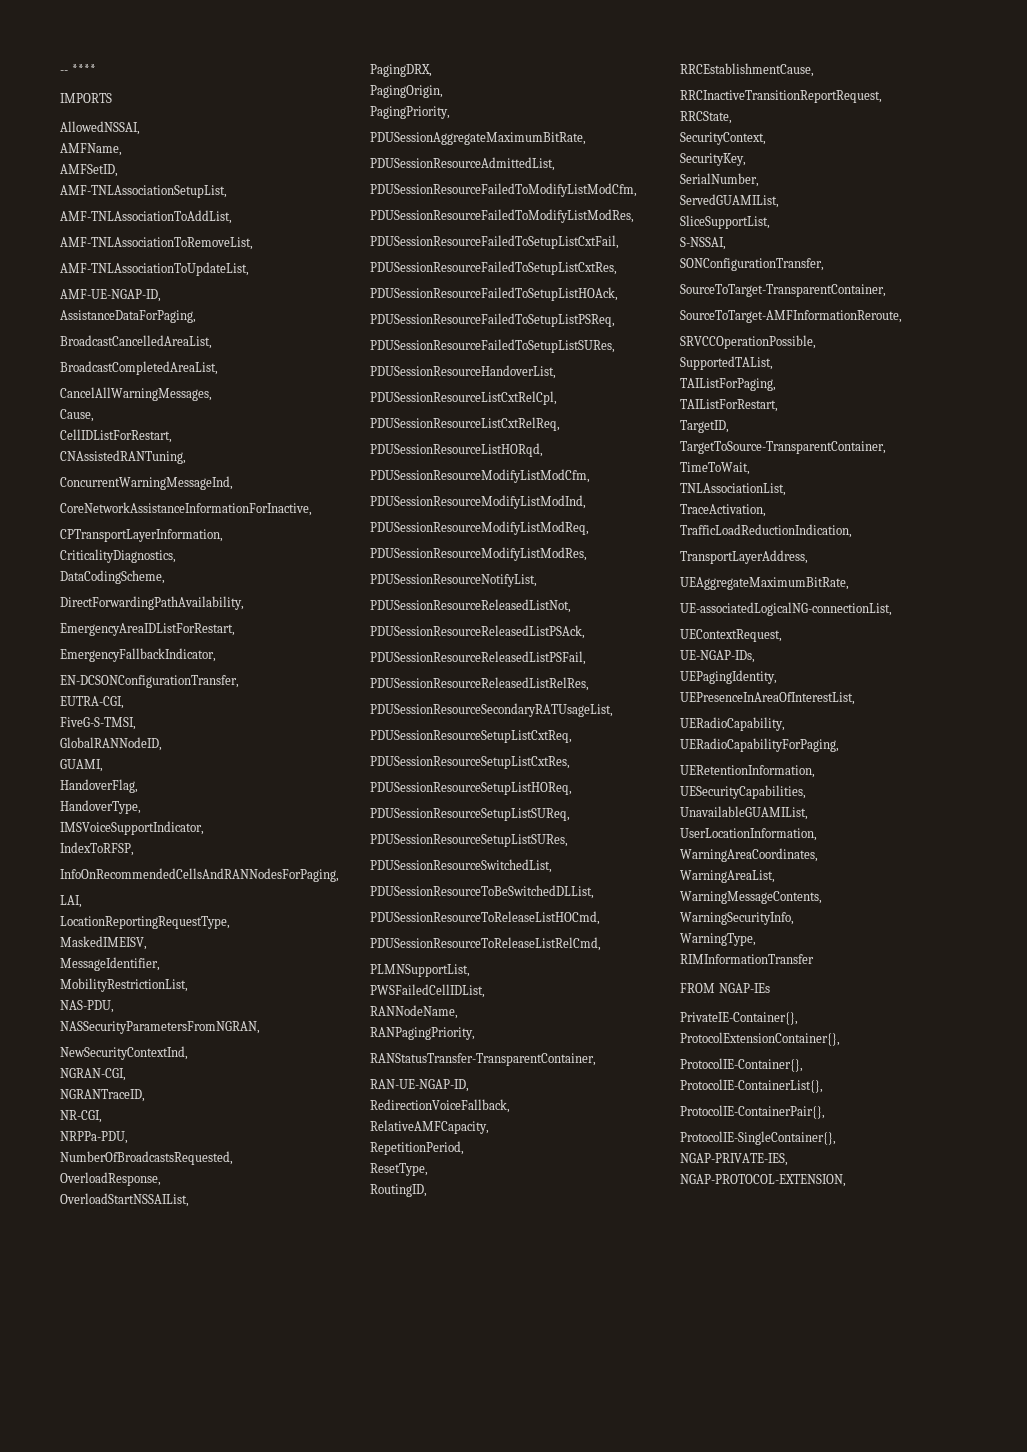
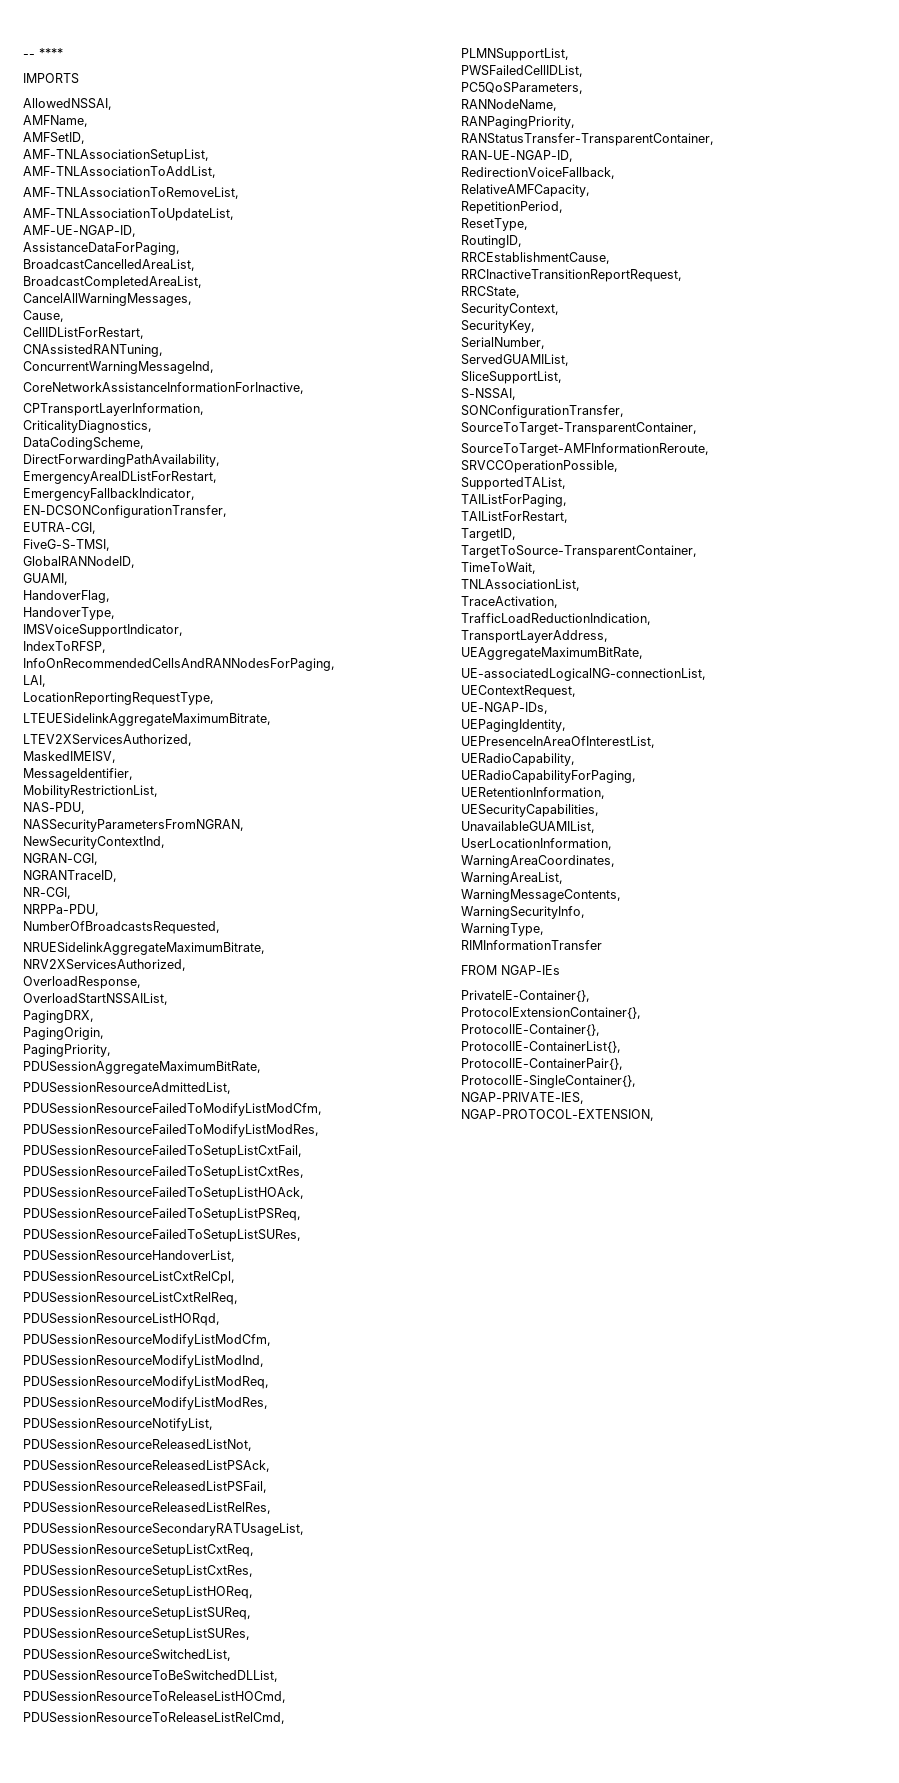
(230, 922) none -> [23,713,271,726] [23,734,192,746] // LTEUESidelinkAggregateMaximumBitrate, // LTEV2XServicesAuthorized,
(233, 1158) none -> [23,942,265,955] [23,959,186,971] // NRUESidelinkAggregateMaximumBitrate, // NRV2XServicesAuthorized,
(485, 991) none -> [461,82,583,94] // PC5QoSParameters,

